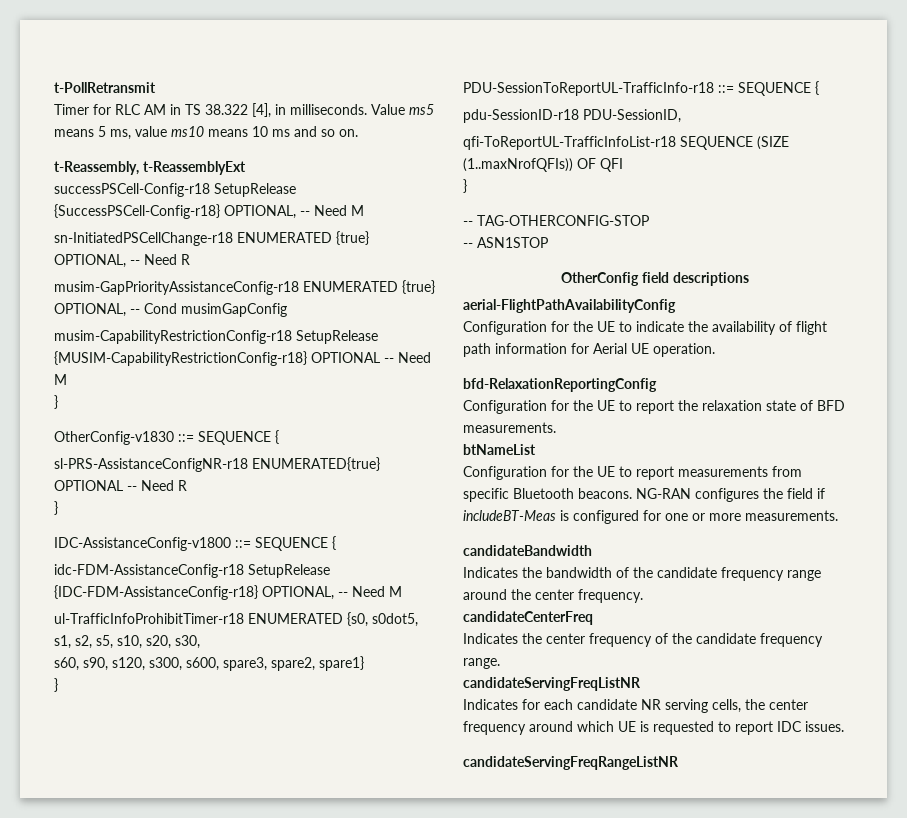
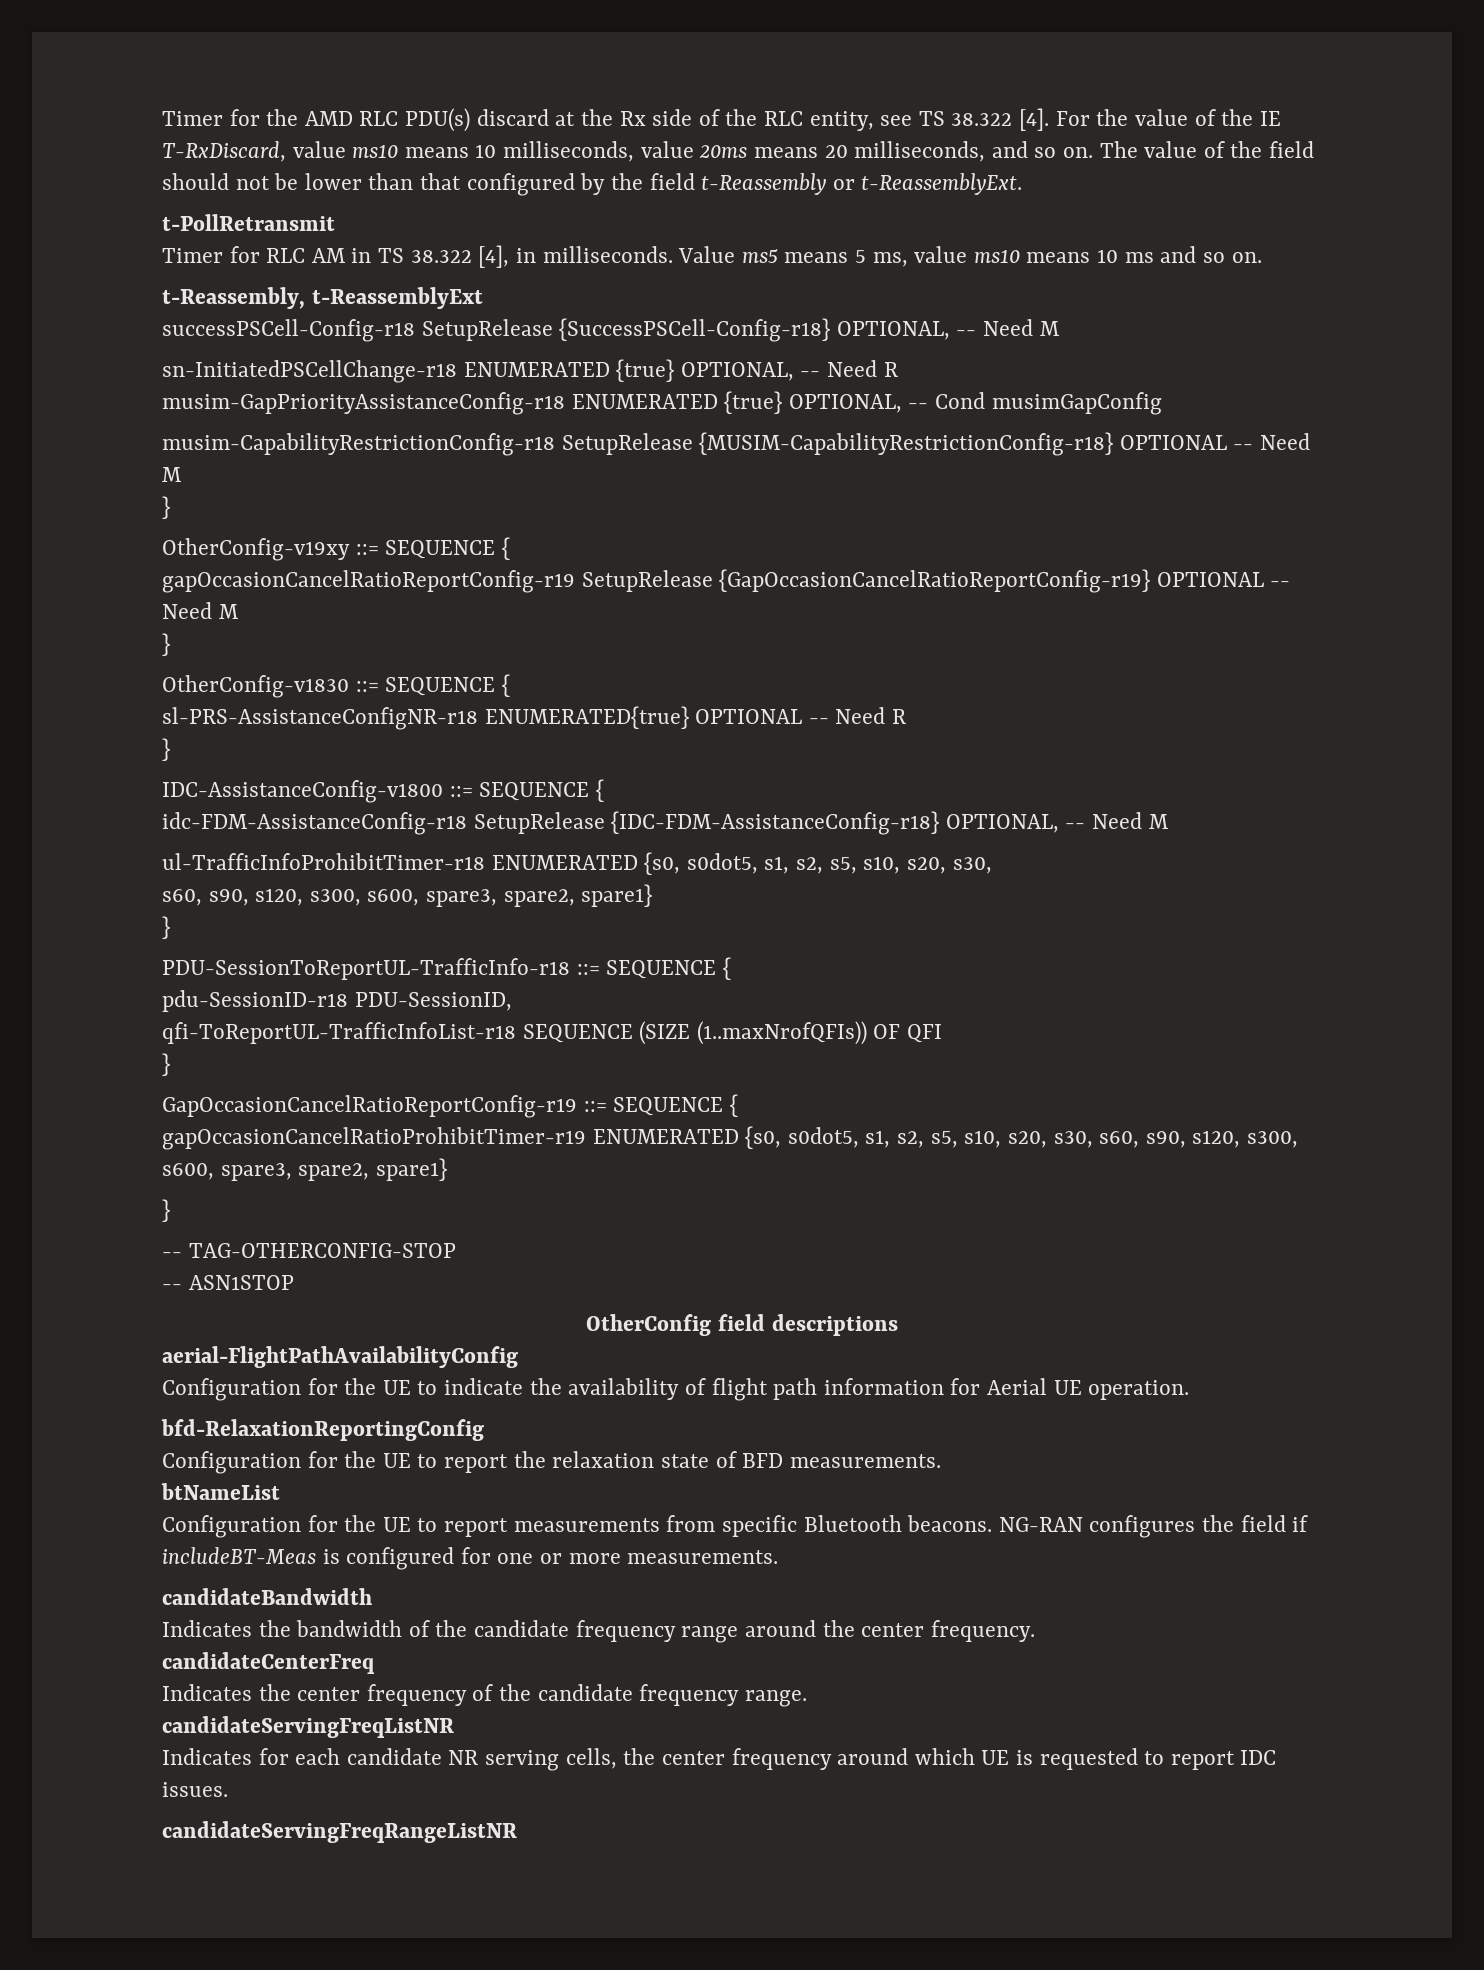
(54, 87) none -> [162,108,1281,132] [162,141,1315,162] [162,173,1023,196] Timer for the AMD RLC PDU(s) discard at the Rx side of the RLC entity, see TS 38.322 [4]. For the value of the IE T-RxDiscard, value ms10 means 10 milliseconds, value 20ms means 20 milliseconds, and so on. The value of the field should not be lower than that configured by the field t-Reassembly or t-ReassemblyExt. //
(58, 402) none -> [162,537,510,561] [162,569,1291,593] [162,602,239,619] [162,633,170,656] // OtherConfig-v19xy ::= SEQUENCE { // gapOccasionCancelRatioReportConfig-r19 SetupRelease {GapOccasionCancelRatioReportConfig-r19} OPTIONAL -- Need M // }
(467, 186) none -> [162,1094,738,1118] [162,1126,1298,1150] [162,1158,447,1181] [162,1199,170,1222] // GapOccasionCancelRatioReportConfig-r19 ::= SEQUENCE { // gapOccasionCancelRatioProhibitTimer-r19 ENUMERATED {s0, s0dot5, s1, s2, s5, s10, s20, s30, s60, s90, s120, s300, s600, spare3, spare2, spare1} // }

